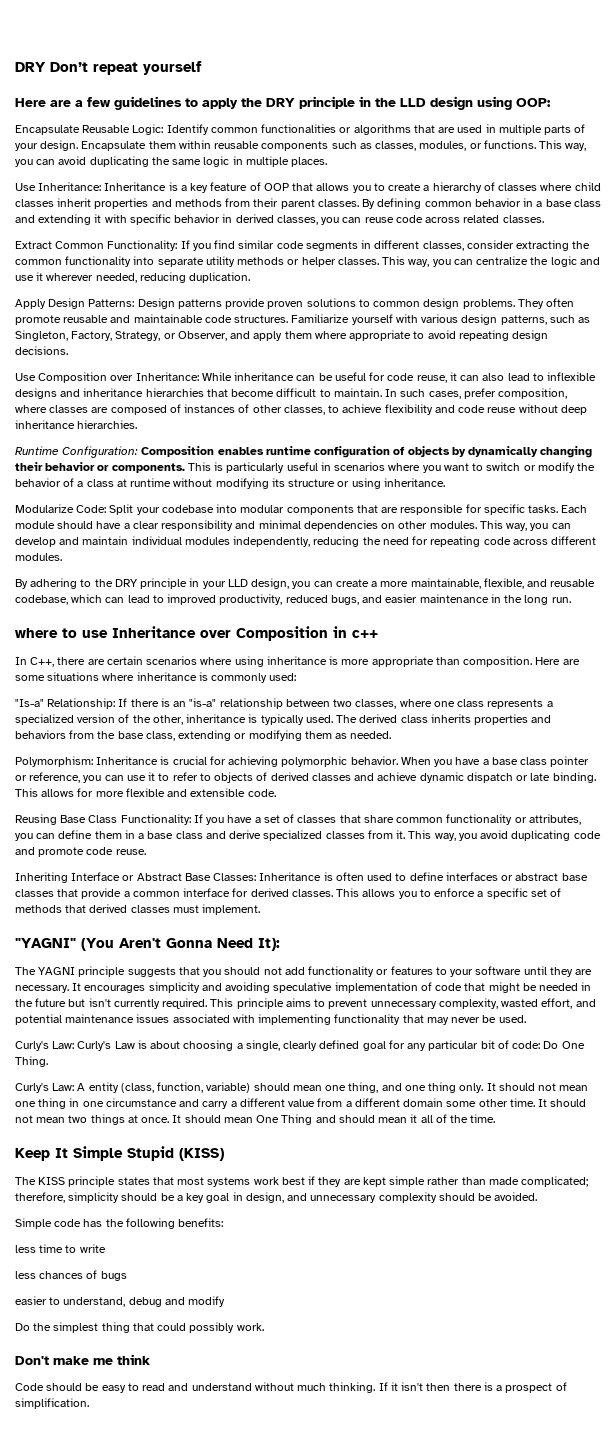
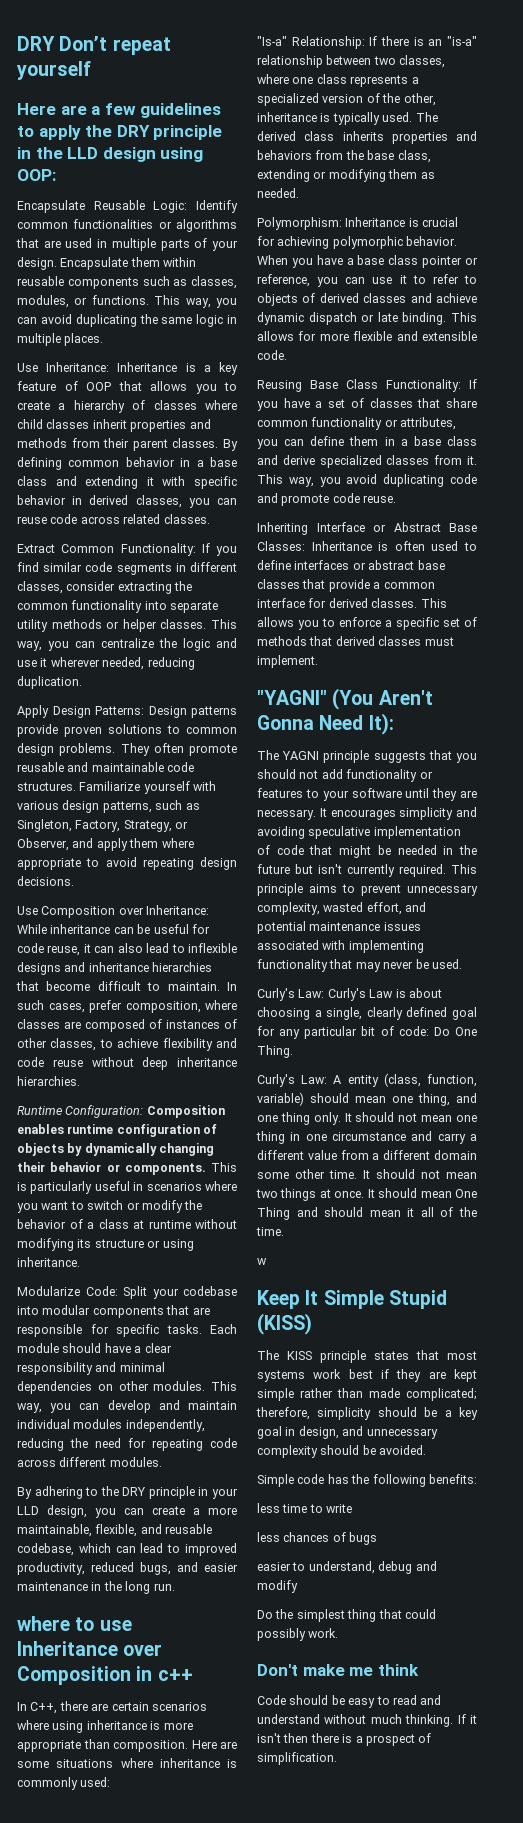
(496, 1118) none -> [257,1258,267,1265] // w

